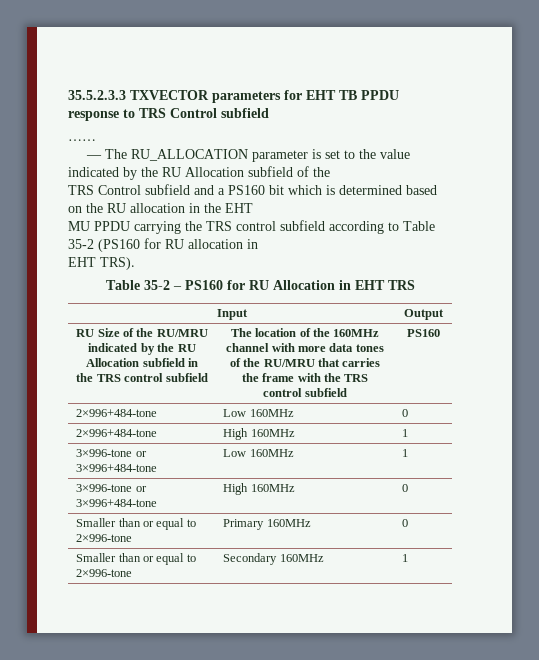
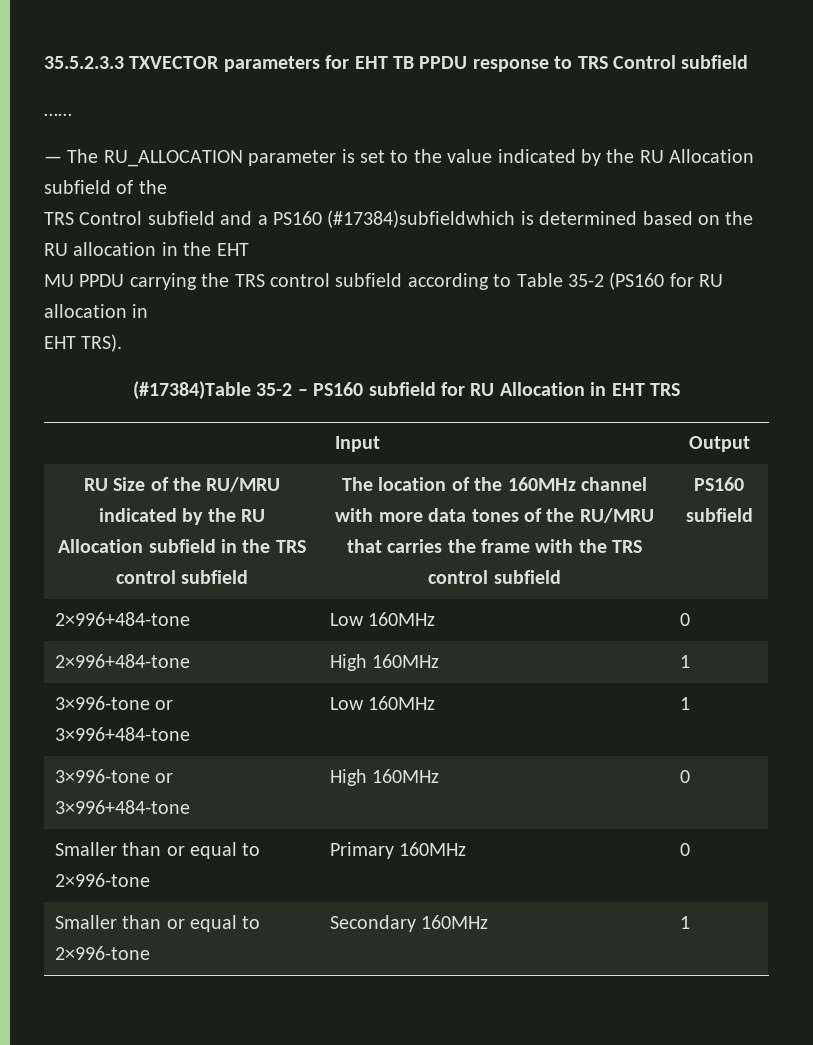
[269,185,322,195] bit which -> [327,210,516,228] (#17384)subfieldwhich
[105,280,140,290] Table -> [133,381,251,400] (#17384)Table
(223, 285) none -> [368,382,436,396] subfield
(440, 333) none -> [685,508,753,522] subfield

